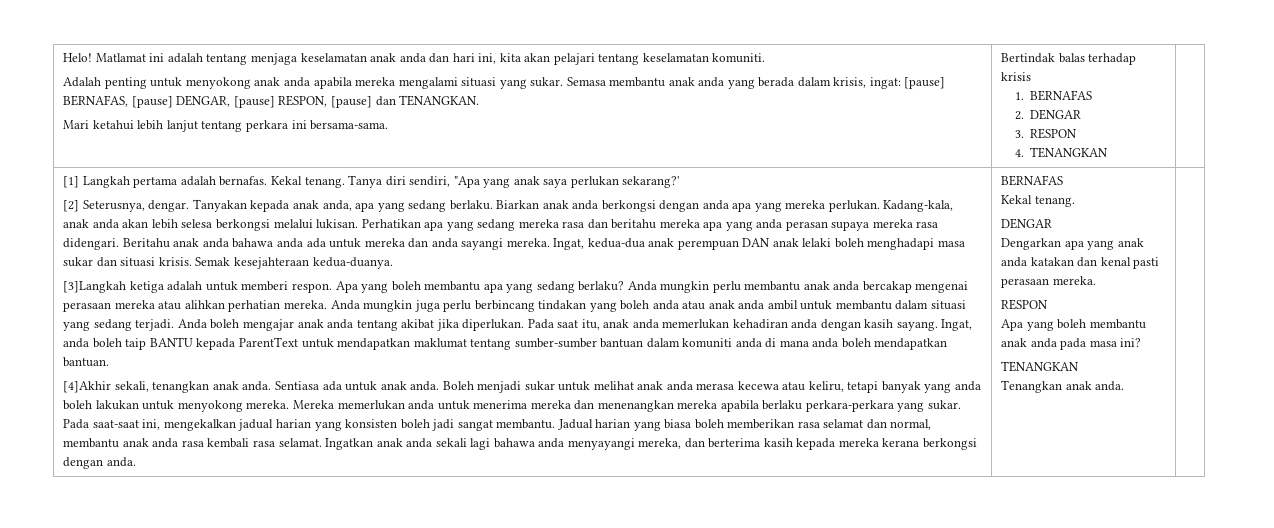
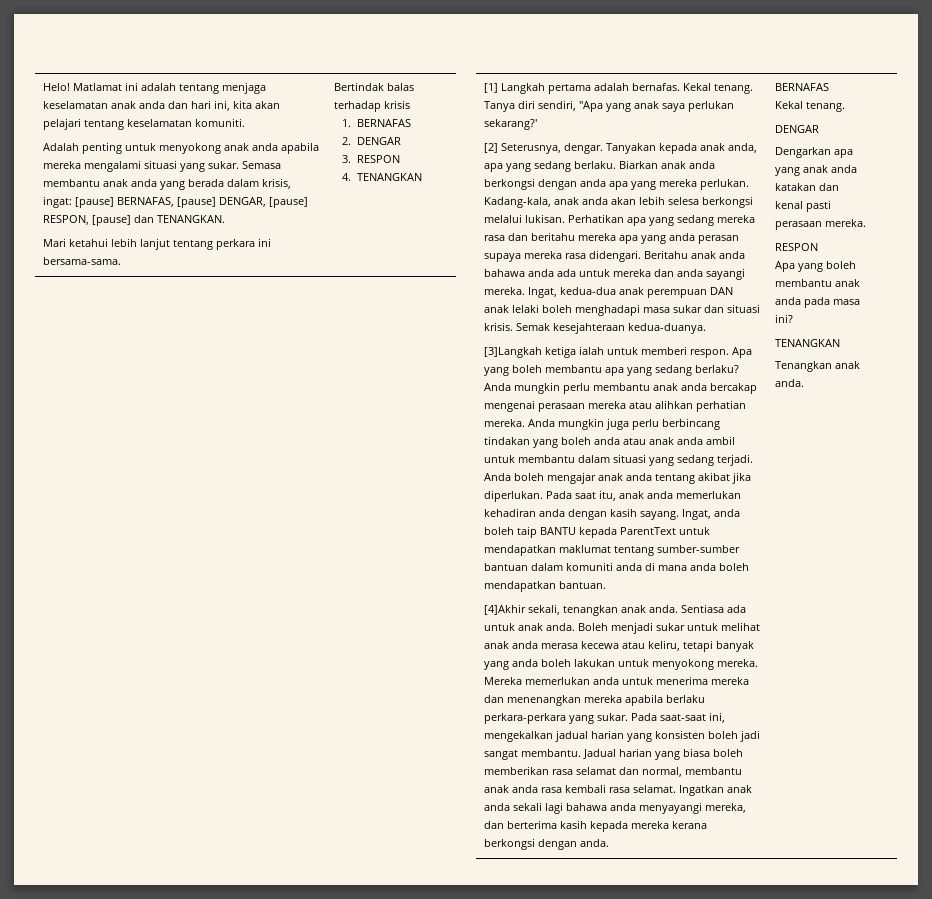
[167,281,203,291] adalah -> [578,346,604,355] ialah

